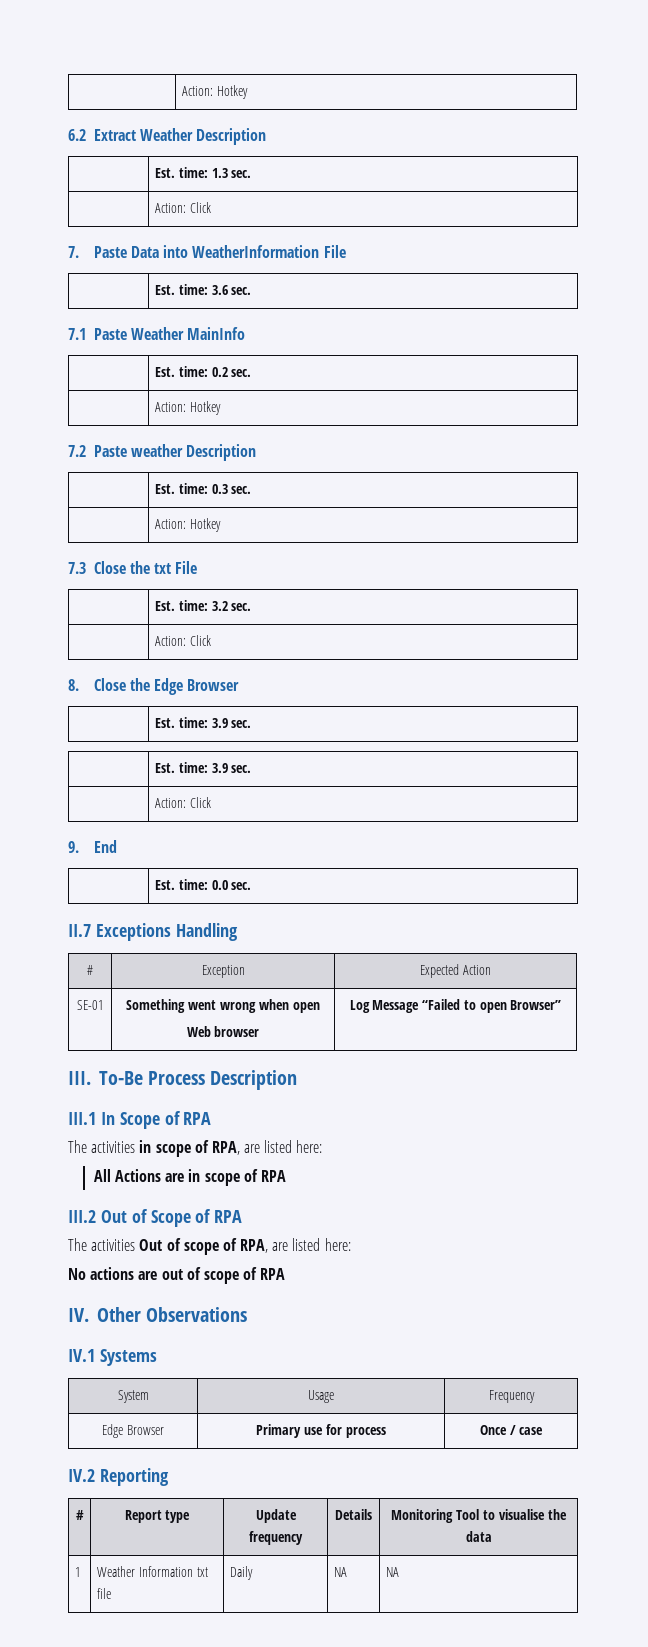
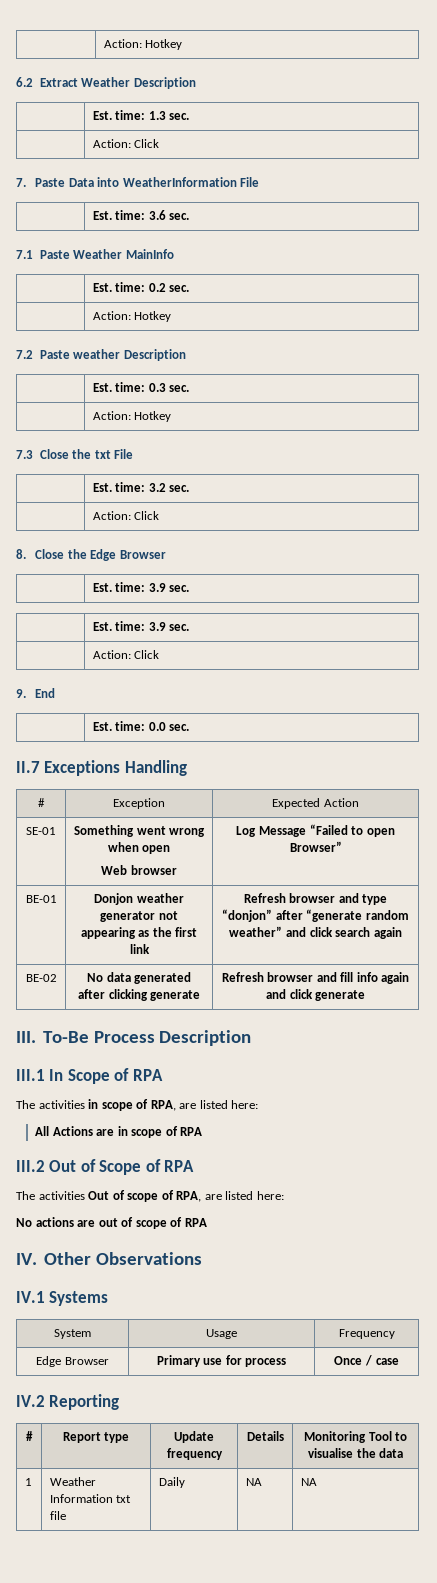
(562, 1005) none -> [25,895,57,903] [94,893,184,905] [100,911,178,922] [80,927,198,939] [129,944,150,954] [243,893,388,905] [222,909,409,922] [229,926,402,939] [25,974,57,982] [86,972,192,984] [77,989,201,1001] [221,972,410,984] [265,989,366,1001] // BE-01 | Donjon weather generator not appearing as the first link | Refresh browser and type “donjon” after “generate random weather” and click search again // BE-02 | No data generated after clicking generate | Refresh browser and fill info again and click generate

